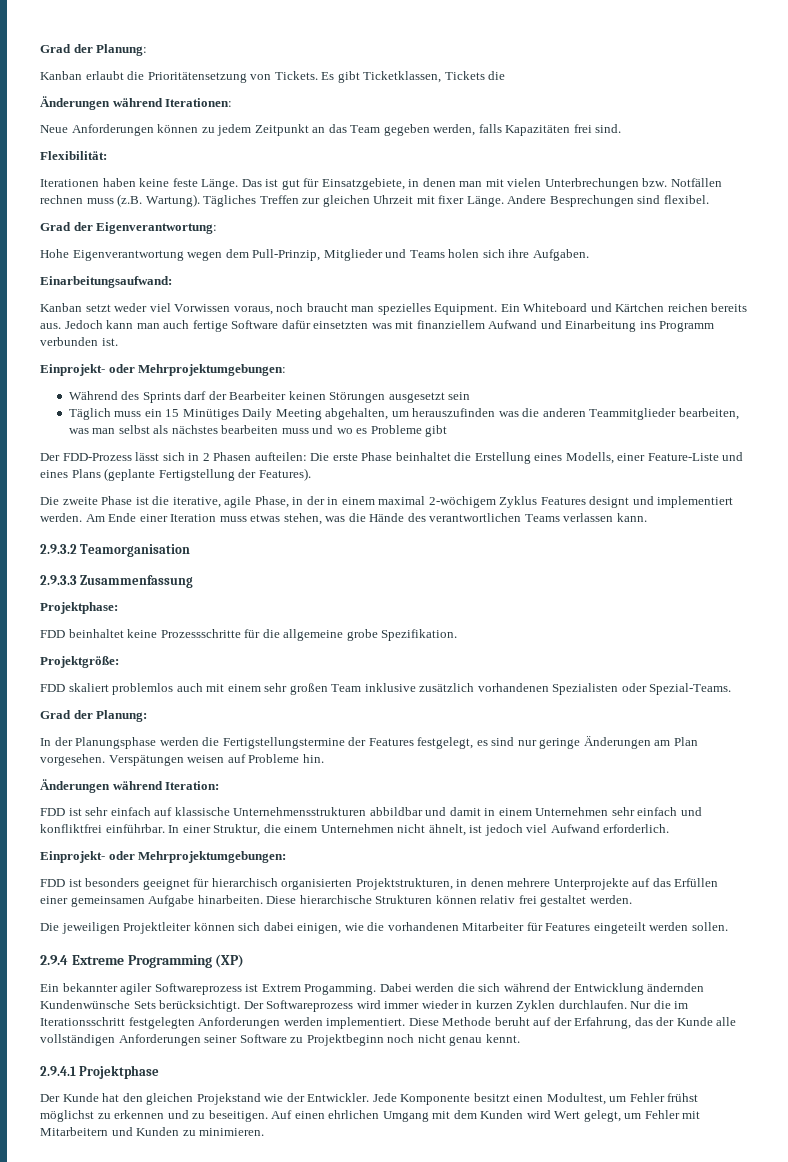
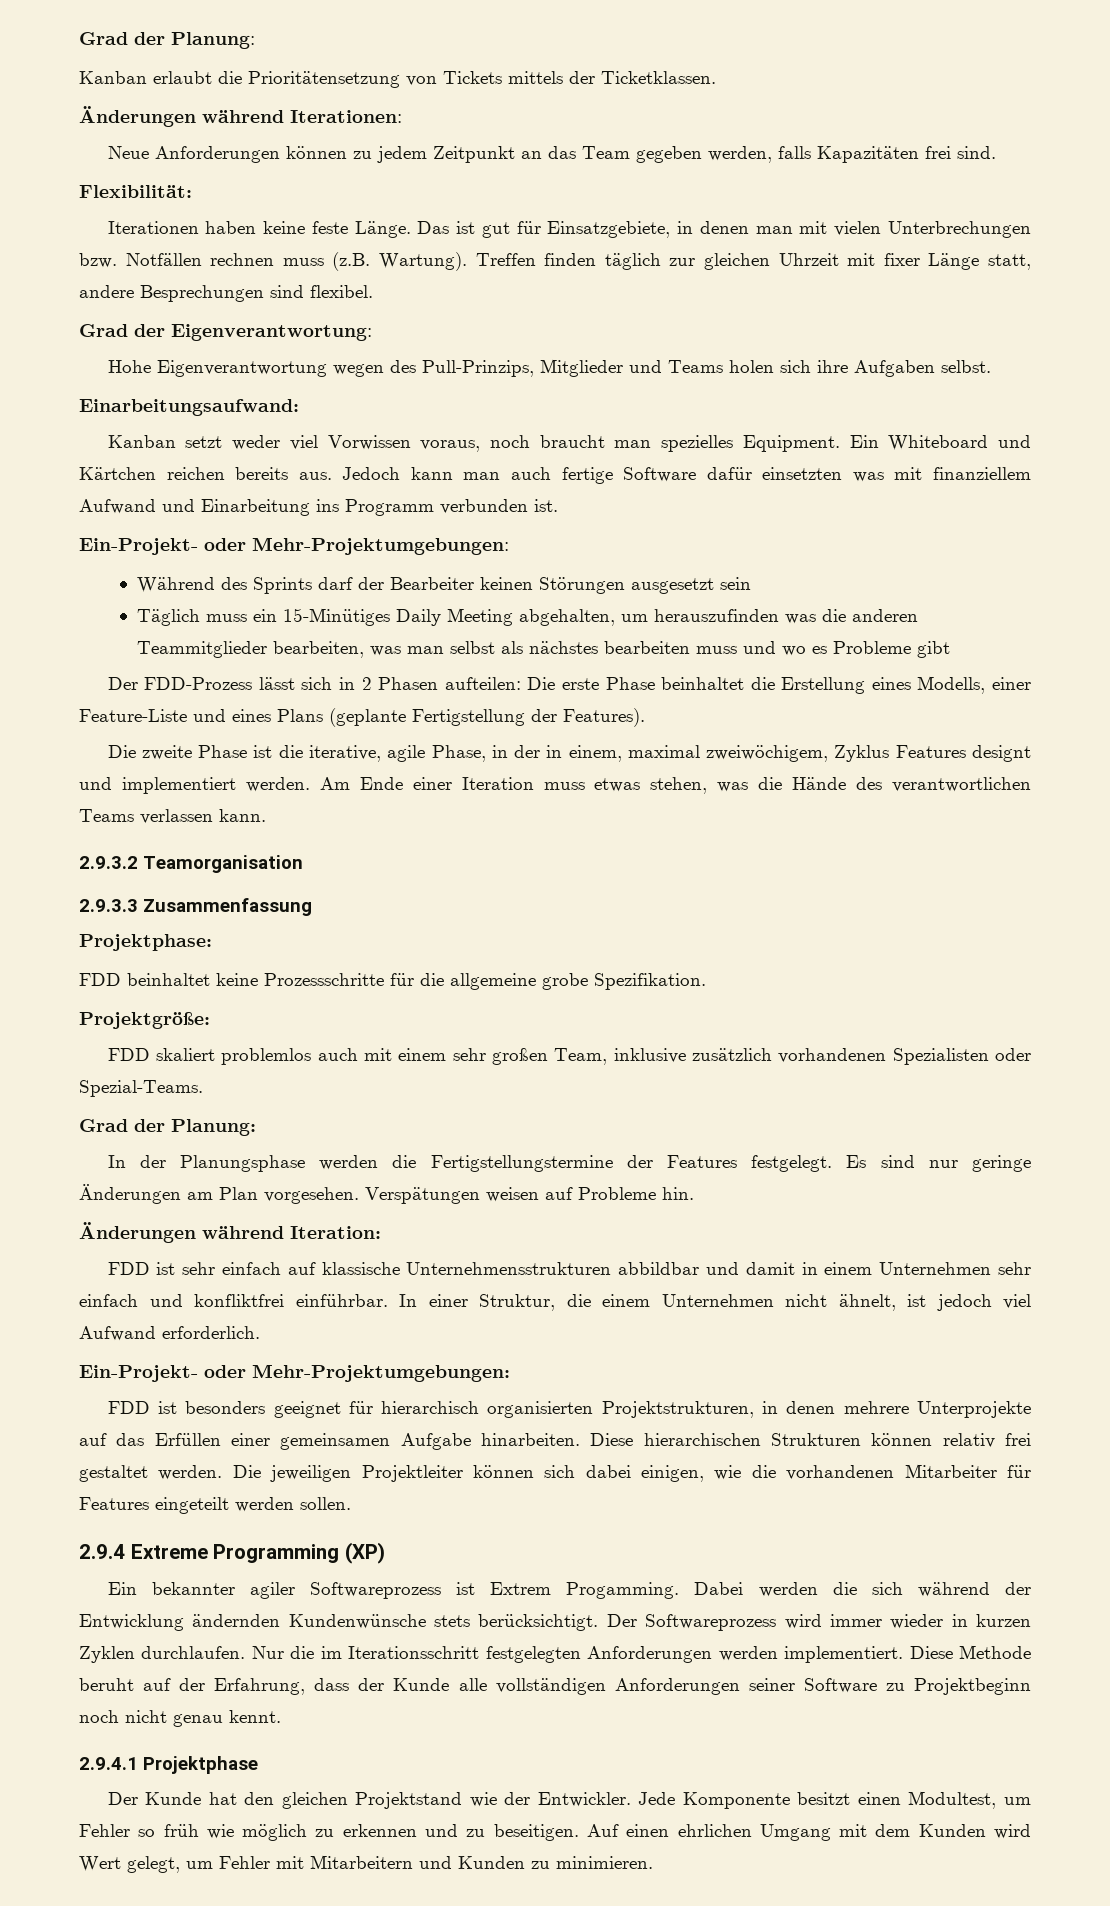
[274,71,506,83] Tickets. Es gibt Ticketklassen, Tickets die -> [443,71,716,84] Tickets mittels der Ticketklassen.
[203,195,299,207] Tägliches Treffen -> [475,253,661,270] Treffen finden täglich
[466,195,547,207] Länge. Andere -> [928,253,1032,270] [79,285,134,298] Länge statt, andere
[225,249,321,261] dem Pull-Prinzip, -> [389,360,534,377] des Pull-Prinzips,
[532,249,589,261] Aufgaben. -> [853,360,991,377] Aufgaben selbst.
[40,364,287,376] Einprojekt- oder Mehrprojektumgebungen: -> [79,537,509,555] Ein-Projekt- oder Mehr-Projektumgebungen:
[165,409,239,420] 15 Minütiges -> [282,608,390,626] 15-Minütiges
[341,496,496,508] einem maximal 2-wöchigem -> [568,745,829,762] einem, maximal zweiwöchigem,
[331,684,362,692] Team -> [554,1048,608,1065] Team,
[417,737,488,749] festgelegt, es -> [751,1155,867,1172] festgelegt. Es
[40,851,287,863] Einprojekt- oder Mehrprojektumgebungen: -> [79,1364,510,1382] Ein-Projekt- oder Mehr-Projektumgebungen:
[299,895,372,904] hierarchische -> [643,1433,761,1446] hierarchischen
(632, 899) // -> (223, 1472) none
[133,1001,156,1009] Sets -> [434,1615,471,1627] stets
[634,1017,653,1026] das -> [314,1678,350,1691] dass
[196,1093,261,1105] Projekstand -> [355,1792,463,1809] Projektstand
[667,1093,699,1102] [40,1110,94,1122] frühst möglichst -> [138,1824,308,1841] so früh wie möglich

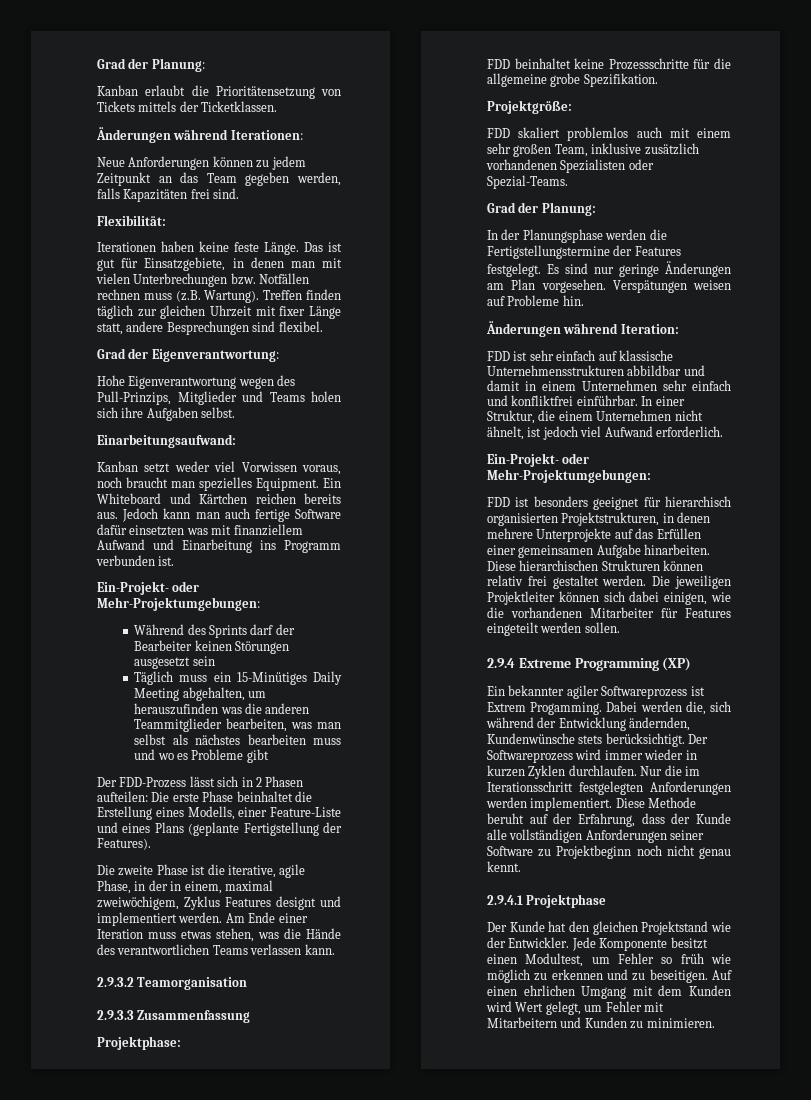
[832,1582,857,1595] die -> [685,701,706,715] die,
[192,1614,281,1627] ändernden -> [629,717,691,731] ändernden,

